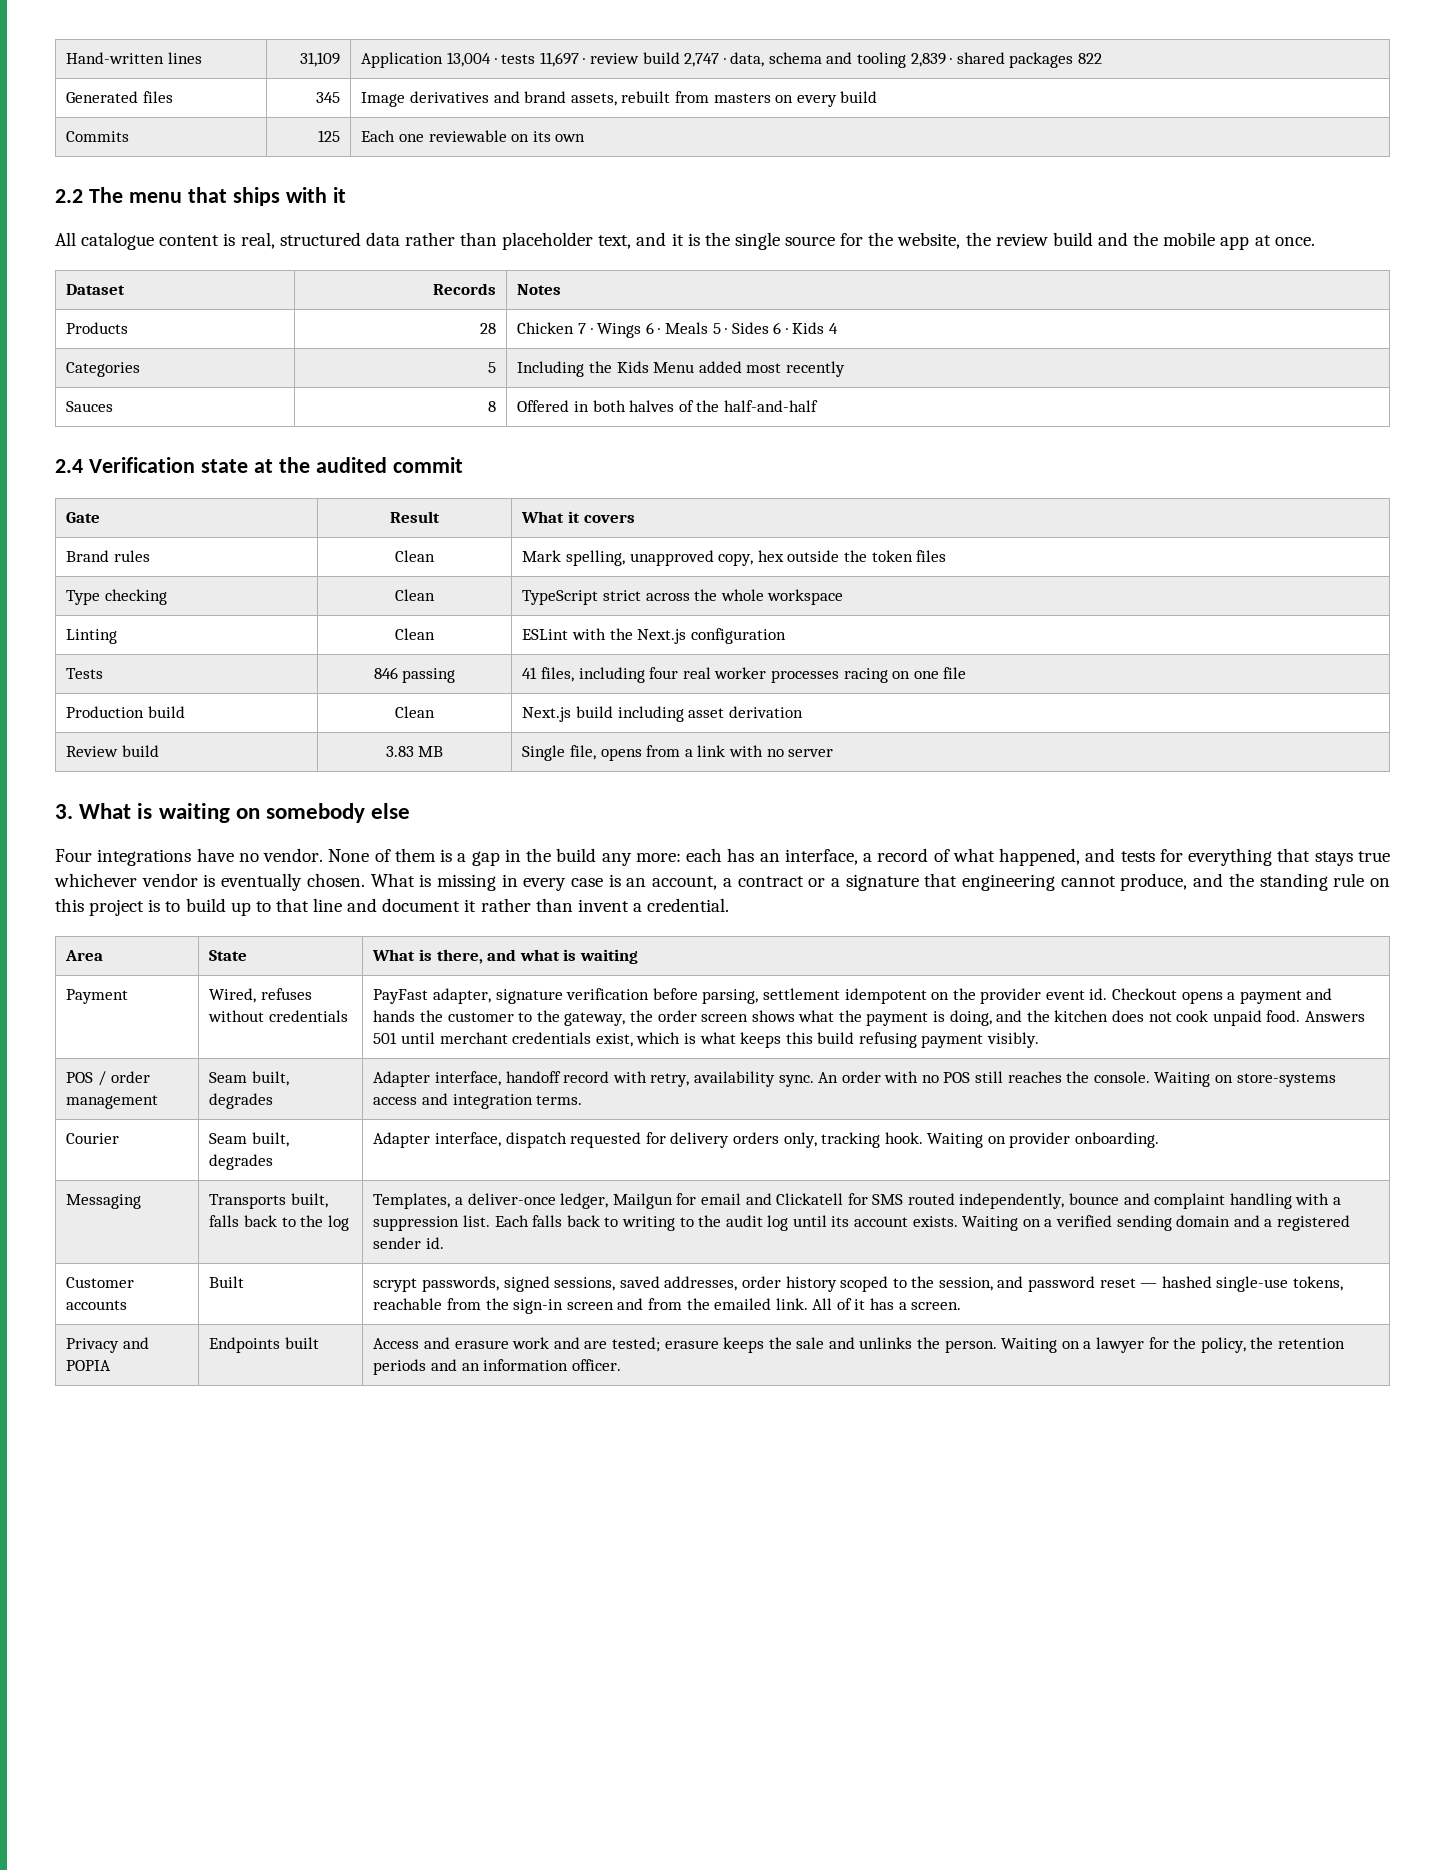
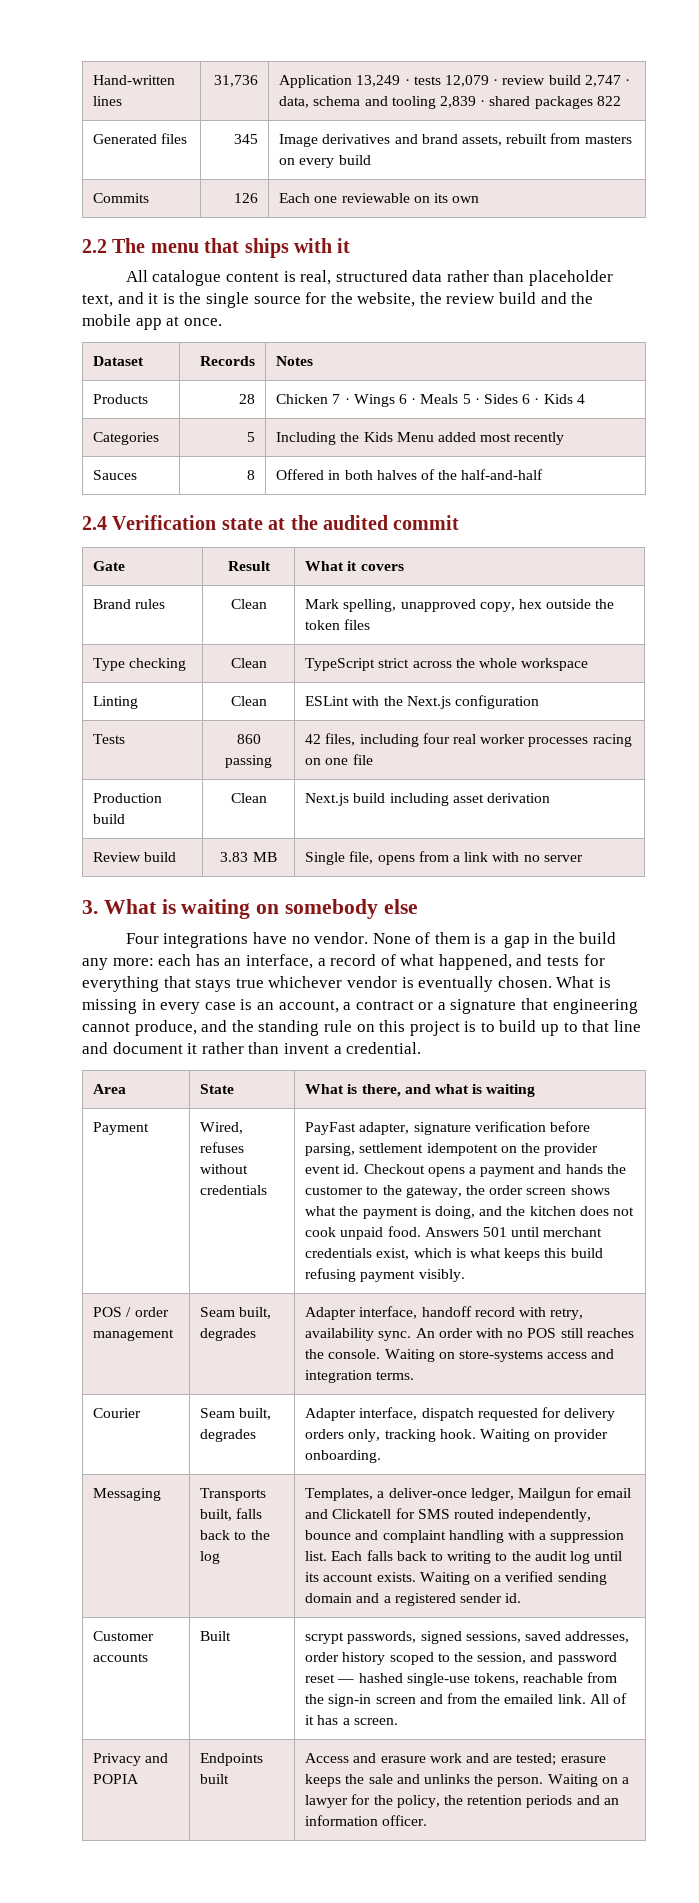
[299,52,340,67] 31,109 -> [213,75,258,87] 31,736
[446,52,491,67] 13,004 -> [356,75,401,87] 13,249
[539,52,579,67] 11,697 -> [445,75,490,87] 12,079
[317,130,340,142] 125 -> [233,193,258,203] 126
[373,667,398,679] 846 -> [236,734,261,744] 860
[522,667,538,679] 41 -> [305,734,322,744] 42

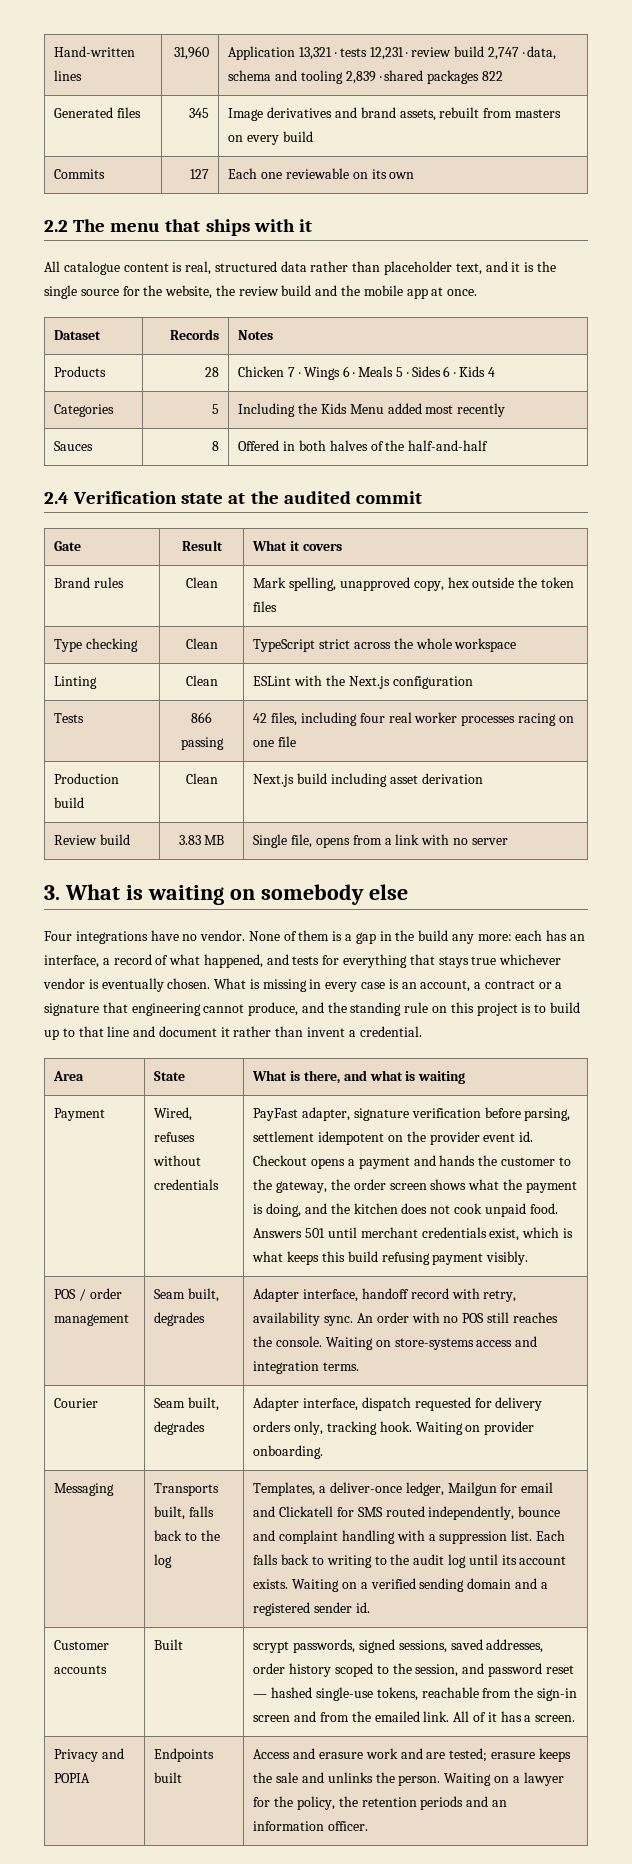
[213,75,258,87] 31,736 -> [173,46,209,60] 31,960
[356,75,401,87] 13,249 -> [299,47,333,60] 13,321
[445,75,490,87] 12,079 -> [369,47,404,60] 12,231
[233,193,258,203] 126 -> [189,169,209,179] 127
[236,734,261,744] 860 -> [191,712,212,723] 866

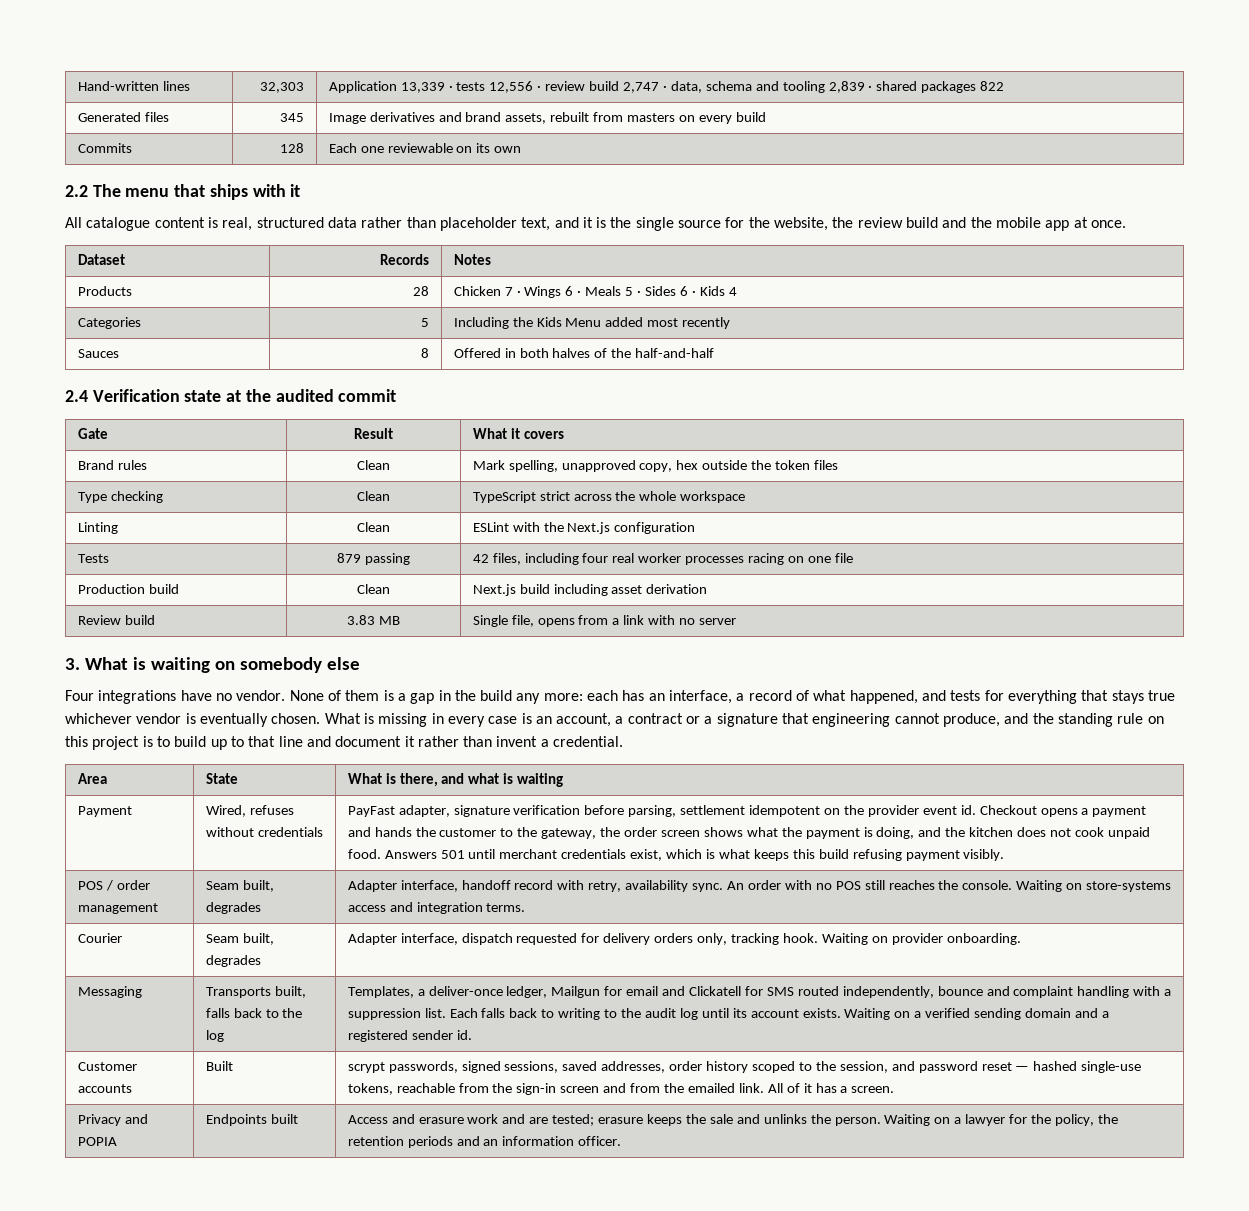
[173,46,209,60] 31,960 -> [260,82,305,93] 32,303
[299,47,333,60] 13,321 -> [400,82,445,93] 13,339
[369,47,404,60] 12,231 -> [489,81,534,93] 12,556
[189,169,209,179] 127 -> [280,143,305,153] 128
[191,712,212,723] 866 -> [337,553,362,563] 879

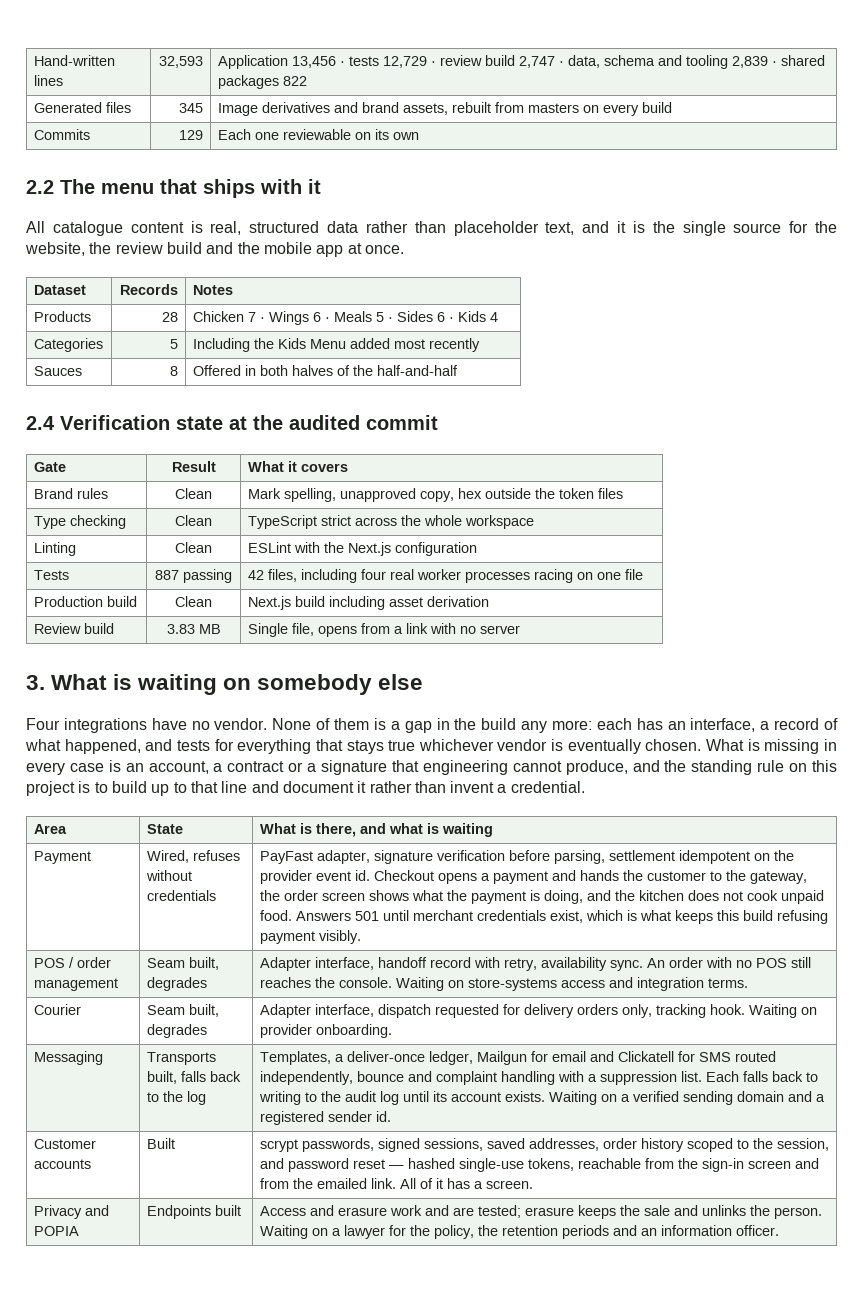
[260,82,305,93] 32,303 -> [159,56,204,68] 32,593
[400,82,445,93] 13,339 -> [291,56,336,68] 13,456
[489,81,534,93] 12,556 -> [382,56,427,68] 12,729
[280,143,305,153] 128 -> [179,130,204,140] 129
[337,553,362,563] 879 -> [155,570,179,580] 887

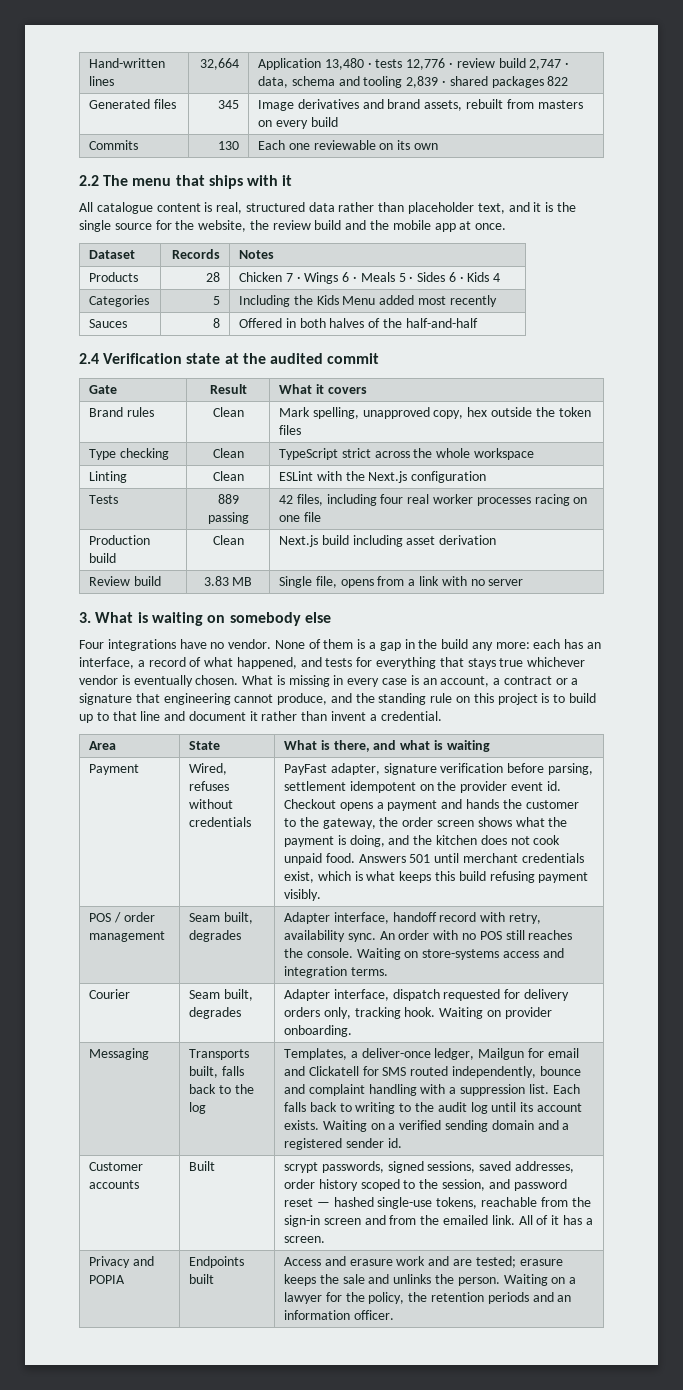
[159,56,204,68] 32,593 -> [199,58,239,70] 32,664
[291,56,336,68] 13,456 -> [324,58,364,70] 13,480
[382,56,427,68] 12,729 -> [406,58,446,70] 12,776
[179,130,204,140] 129 -> [217,141,239,150] 130
[155,570,179,580] 887 -> [217,494,239,504] 889

